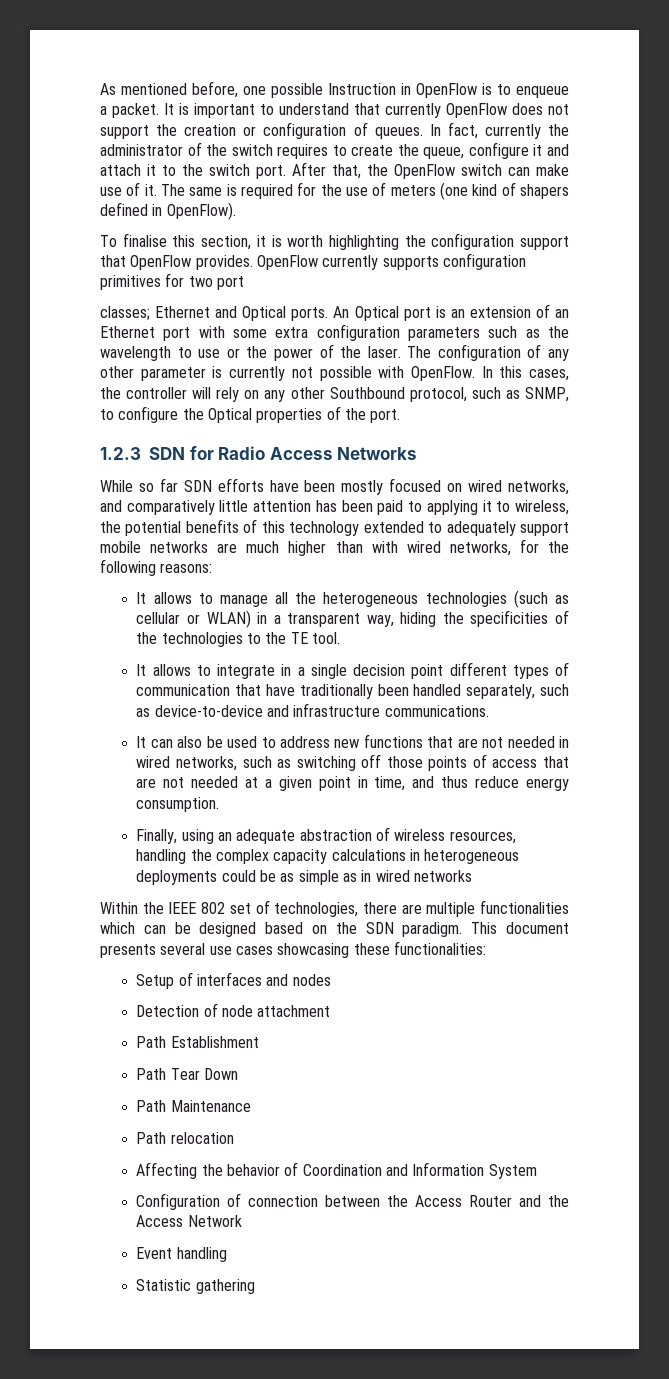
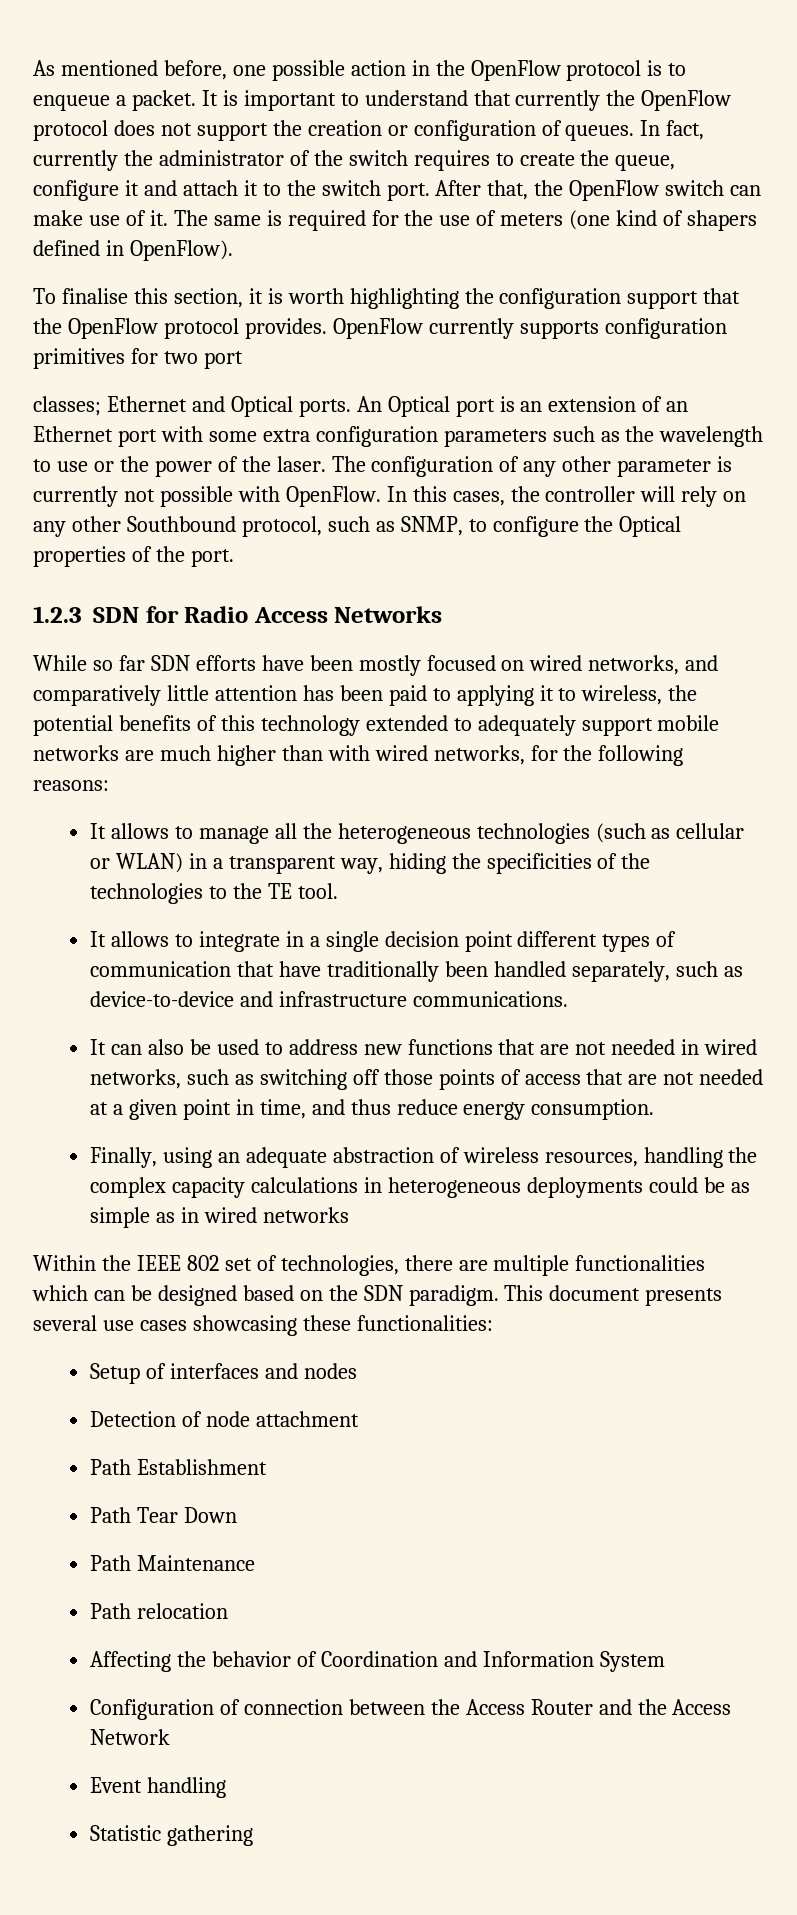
[328,83,477,98] Instruction in OpenFlow -> [350,60,642,81] action in the OpenFlow protocol
[446,103,507,118] OpenFlow -> [606,90,732,111] [33,120,108,141] the OpenFlow protocol
[130,255,192,270] OpenFlow -> [33,318,239,339] the OpenFlow protocol

